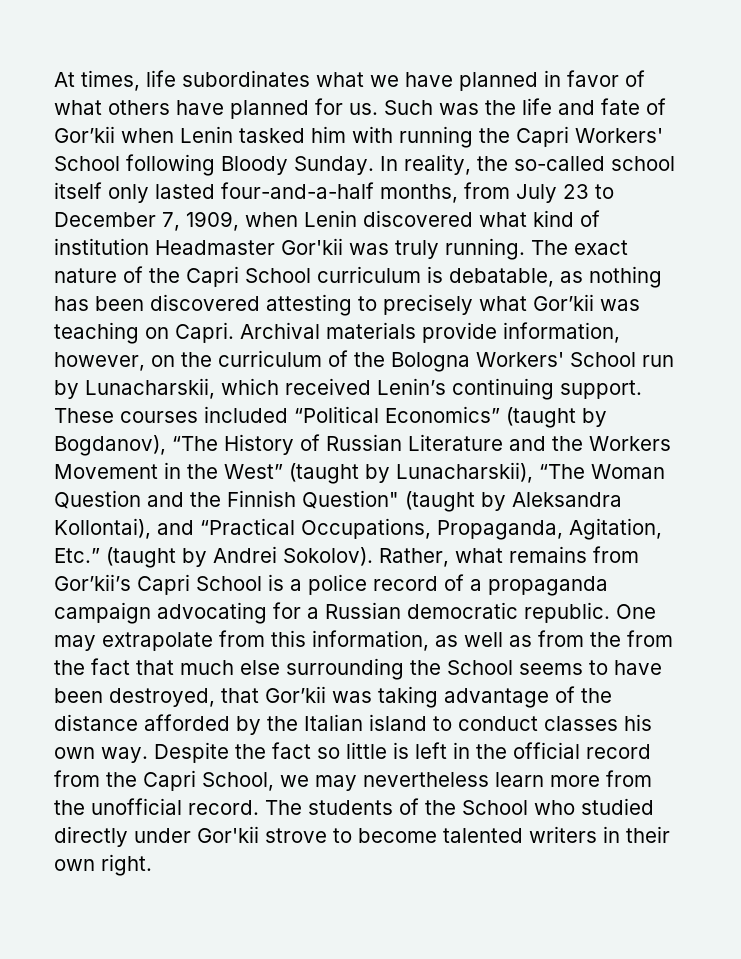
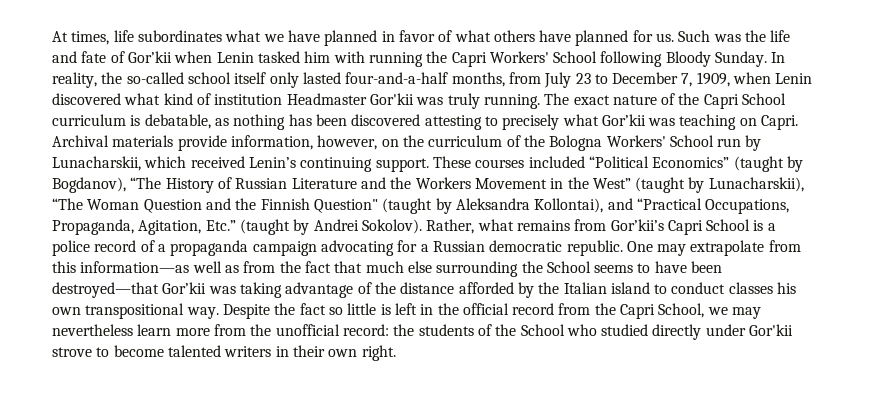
[312,630,458,651] information, as -> [80,261,190,273] information—as
[627,630,673,647] [54,660,85,675] from the -> (301, 267) none
[109,688,259,707] destroyed, that -> [52,282,159,298] destroyed—that
(95, 753) none -> [85,303,185,319] transpositional
[188,800,302,815] record. The -> [342,324,415,336] record: the

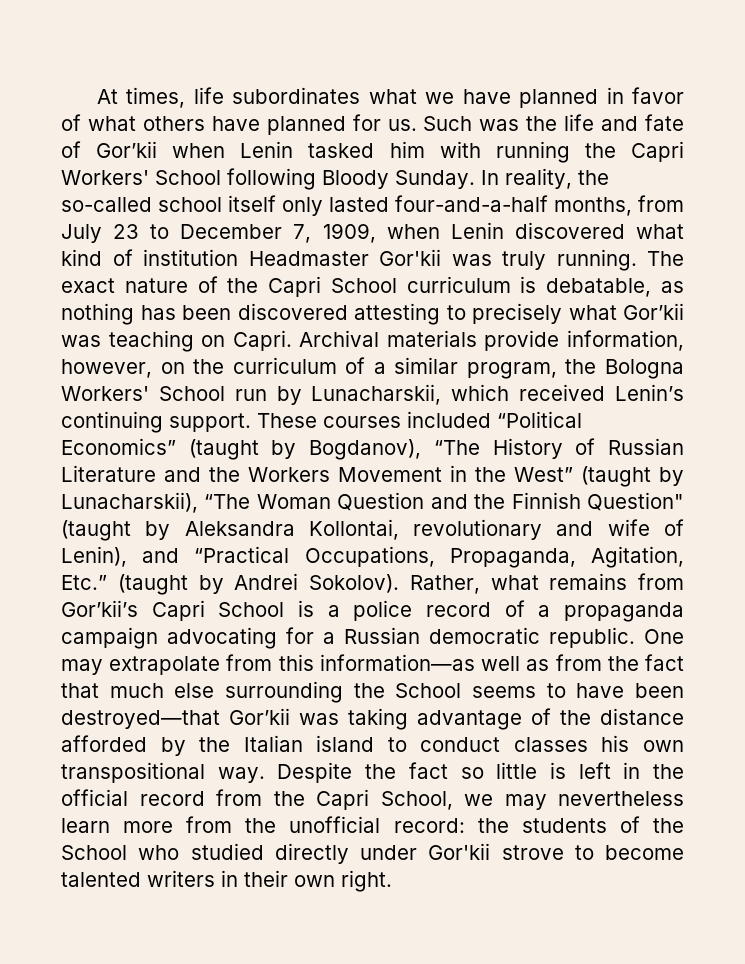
(521, 141) none -> [373,357,557,379] a similar program,
[534,198,604,213] Kollontai), -> [308,519,685,540] [61,546,127,567] Kollontai, revolutionary and wife of Lenin),

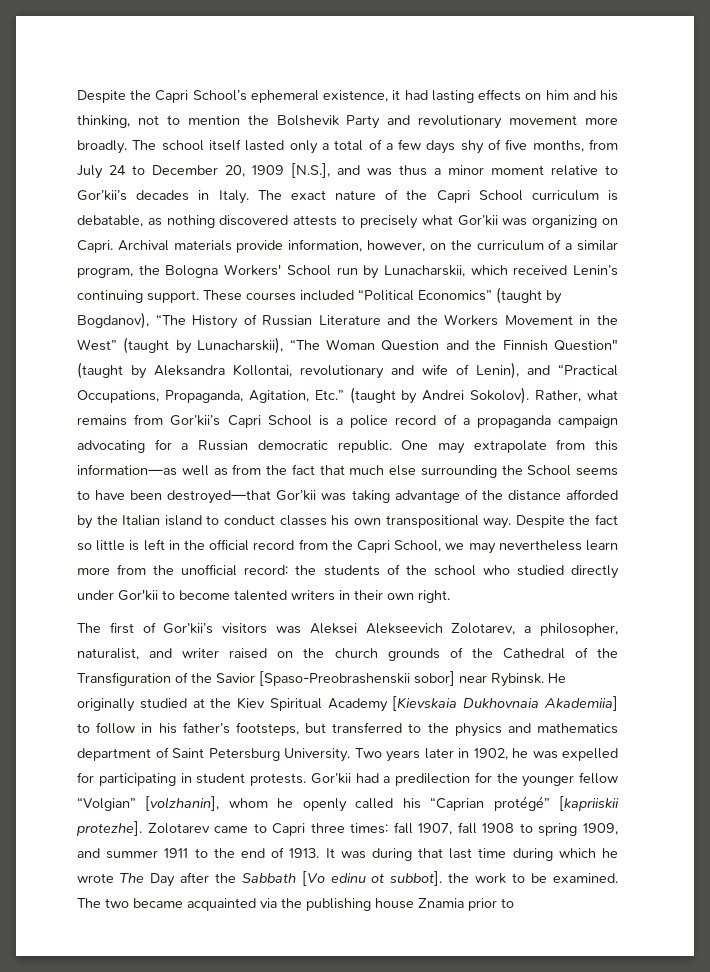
[96,87,685,108] [61,114,684,135] [61,141,684,163] [61,168,609,190] [61,195,548,216] At times, life subordinates what we have planned in favor of what others have planned for us. Such was the life and fate of Gor’kii when Lenin tasked him with running the Capri Workers' School following Bloody Sunday. In reality, the so-called school itself only lasted four-and-a-half -> [77,89,618,103] [77,115,618,129] [77,139,528,154] Despite the Capri School’s ephemeral existence, it had lasting effects on him and his thinking, not to mention the Bolshevik Party and revolutionary movement more broadly. The school itself lasted only a total of a few days shy of five
[113,224,140,239] 23 -> [109,165,126,175] 24
[293,222,684,243] [61,249,637,271] 7, 1909, when Lenin discovered what kind of institution Headmaster Gor'kii was truly running. -> [225,163,618,178] [77,190,249,204] 20, 1909 [N.S.], and was thus a minor moment relative to Gor’kii’s decades in Italy.
[140,303,440,325] has been discovered attesting -> [219,215,338,226] discovered attests
[108,330,194,352] teaching -> [532,215,598,228] organizing
[61,845,127,860] School -> [433,565,476,576] school
[501,845,564,860] strove -> (158, 595) none
(392, 881) none -> [77,622,618,636] [77,647,618,661] [77,671,566,687] [77,696,618,712] [77,722,618,737] [77,747,618,762] [77,772,618,787] [77,796,620,812] [76,821,619,836] [77,847,618,861] [77,871,618,887] [77,898,514,911] // The first of Gor’kii’s visitors was Aleksei Alekseevich Zolotarev, a philosopher, naturalist, and writer raised on the church grounds of the Cathedral of the Transfiguration of the Savior [Spaso-Preobrashenskii sobor] near Rybinsk. He originally studied at the Kiev Spiritual Academy [Kievskaia Dukhovnaia Akademiia] to follow in his father’s footsteps, but transferred to the physics and mathematics department of Saint Petersburg University. Two years later in 1902, he was expelled for participating in student protests. Gor’kii had a predilection for the younger fellow “Volgian” [volzhanin], whom he openly called his “Caprian protégé” [kapriiskii protezhe]. Zolotarev came to Capri three times: fall 1907, fall 1908 to spring 1909, and summer 1911 to the end of 1913. It was during that last time during which he wrote The Day after the Sabbath [Vo edinu ot subbot]. the work to be examined. The two became acquainted via the publishing house Znamia prior to

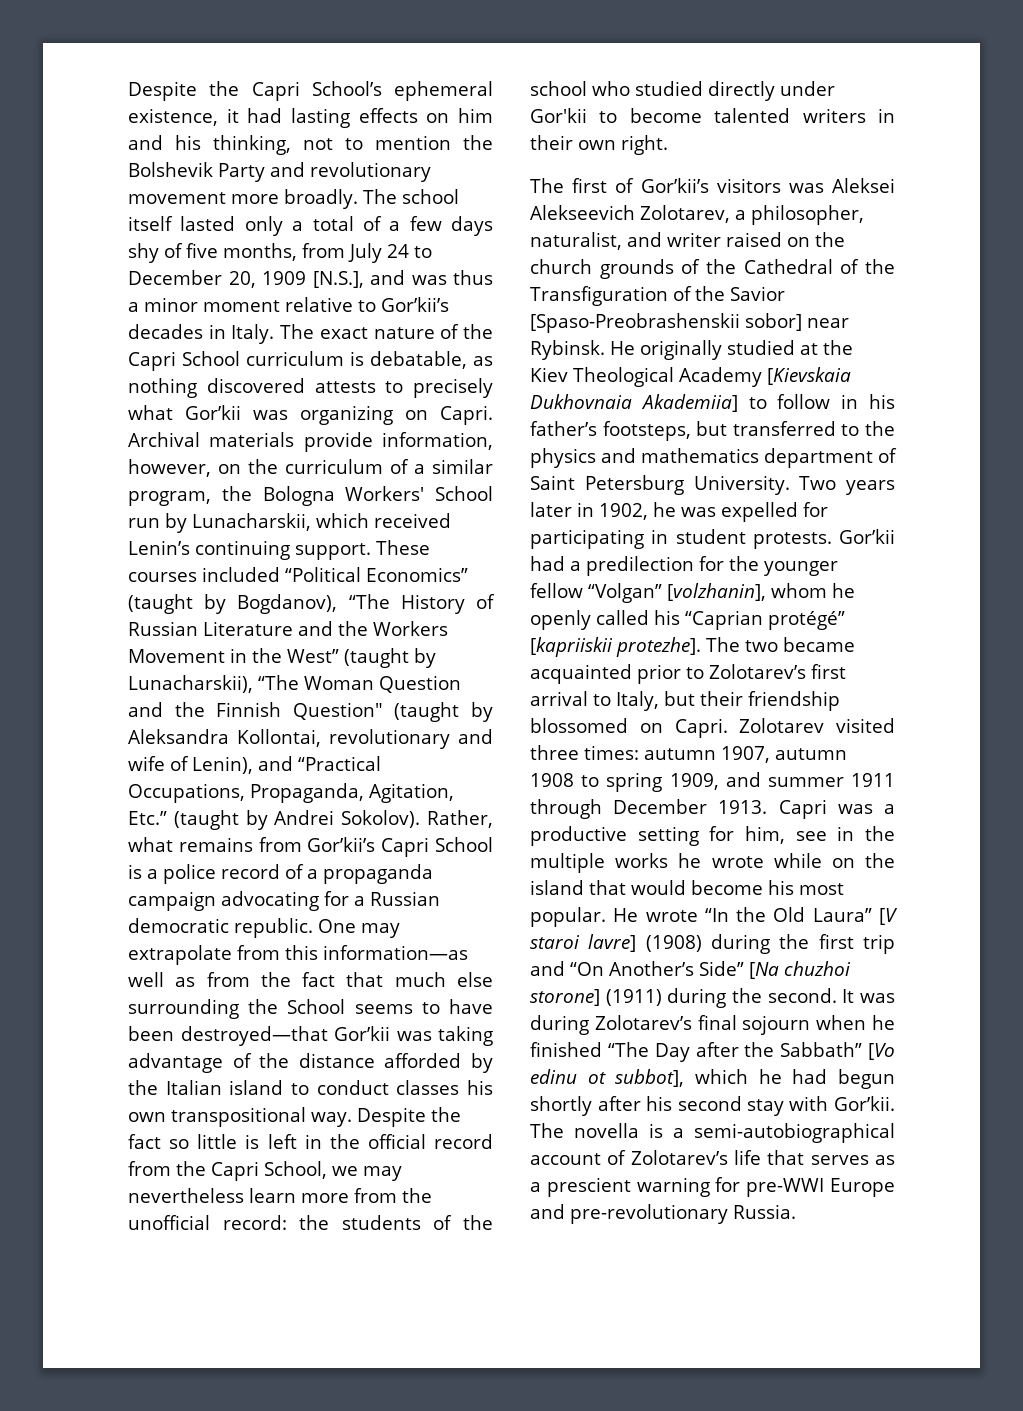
[269,698,322,711] Spiritual -> [573,367,674,387] Theological
[77,797,136,811] “Volgian” -> [588,583,662,603] “Volgan”
[147,822,477,836] Zolotarev came to Capri three times: fall 1907, fall -> [706,637,855,652] [530,664,847,684] [530,691,840,711] [530,718,895,738] [530,745,847,763] The two became acquainted prior to Zolotarev’s first arrival to Italy, but their friendship blossomed on Capri. Zolotarev visited three times: autumn 1907, autumn
[194,847,618,861] [77,873,144,883] to the end of 1913. It was during that last time during which he wrote The -> [530,799,895,819] [530,826,895,846] [530,853,895,873] [530,880,844,895] [530,907,898,927] [530,934,895,954] [530,961,852,979] [530,988,895,1008] [530,1015,895,1035] [530,1042,649,1057] through December 1913. Capri was a productive setting for him, see in the multiple works he wrote while on the island that would become his most popular. He wrote “In the Old Laura” [V staroi lavre] (1908) during the first trip and “On Another’s Side” [Na chuzhoi storone] (1911) during the second. It was during Zolotarev’s final sojourn when he finished “The
[241,873,296,883] Sabbath -> [780,1042,863,1057] Sabbath”
[390,871,618,886] [77,898,514,911] subbot]. the work to be examined. The two became acquainted via the publishing house Znamia prior to -> [615,1069,895,1089] [530,1096,895,1116] [530,1123,895,1143] [530,1150,895,1165] [530,1177,895,1197] [530,1204,796,1224] subbot], which he had begun shortly after his second stay with Gor’kii. The novella is a semi-autobiographical account of Zolotarev’s life that serves as a prescient warning for pre-WWI Europe and pre-revolutionary Russia.

